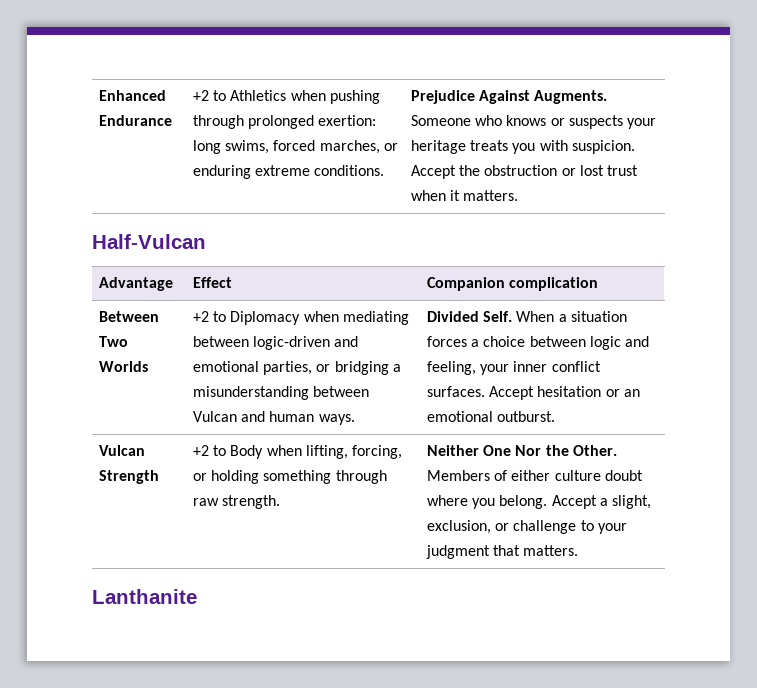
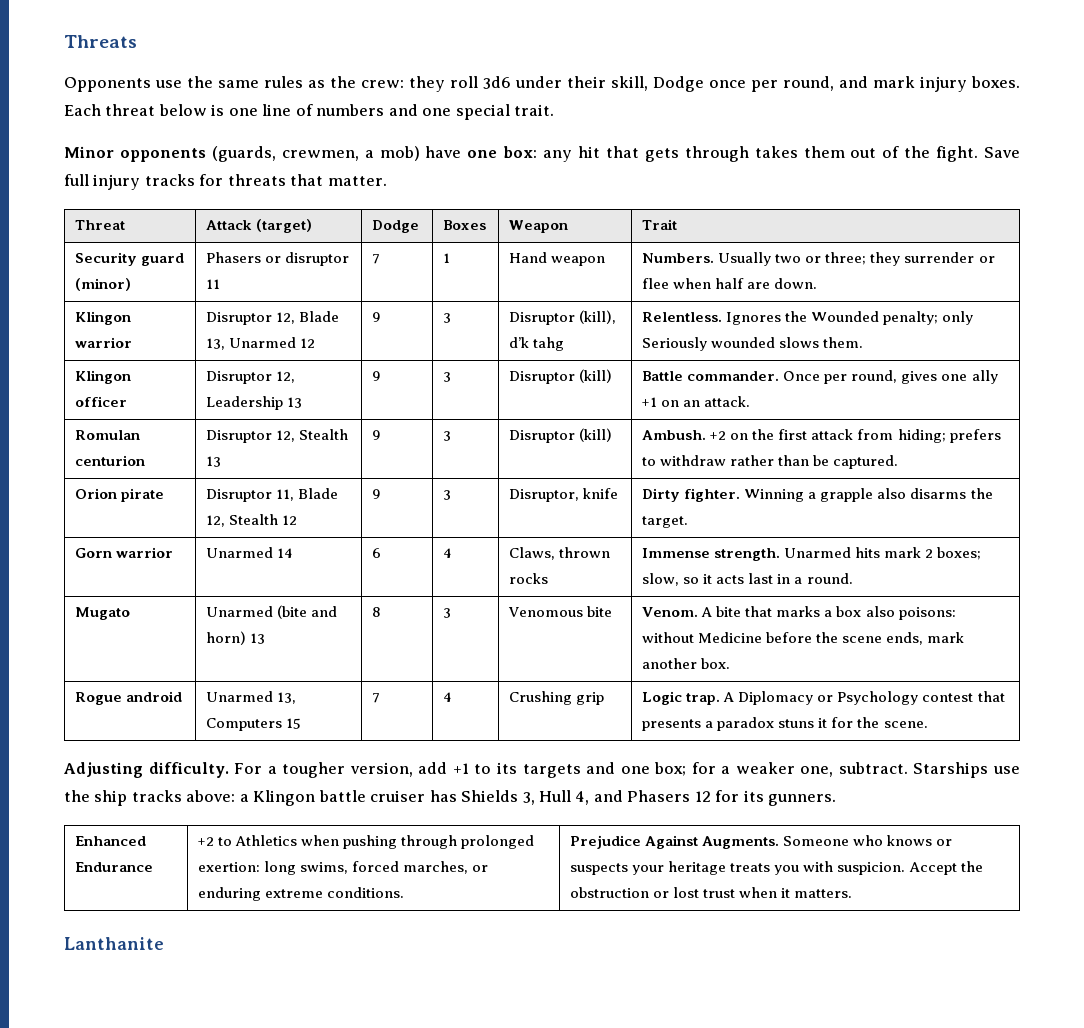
(98, 95) none -> [64,35,137,48] [64,76,1020,92] [64,104,555,120] [64,146,1020,162] [64,174,387,190] [75,220,126,230] [206,219,313,233] [372,220,420,233] [443,220,487,230] [509,220,569,233] [642,219,678,230] [75,252,185,266] [75,278,132,291] [206,252,350,266] [206,279,221,289] [372,254,381,264] [443,253,451,263] [509,252,606,266] [642,252,995,266] [642,278,818,289] [75,311,132,325] [75,337,133,348] [206,311,340,325] [206,337,316,350] [372,312,382,322] [443,313,452,323] [509,310,617,325] [509,337,565,351] [642,311,974,325] [642,337,864,351] [75,370,132,384] [75,396,128,407] [206,371,296,384] [206,396,303,410] [372,371,382,381] [443,372,452,382] [509,369,613,384] [642,370,998,384] [642,396,751,407] [75,430,141,440] [75,455,146,466] [206,429,349,443] [206,456,222,467] [372,430,382,440] [443,431,452,441] [509,428,613,443] [642,429,1001,443] [642,455,899,469] [75,488,165,502] [206,488,339,502] [206,514,298,527] [372,489,382,499] [443,490,452,500] [509,488,619,502] [642,488,993,502] [642,516,689,528] [75,547,174,558] [206,547,294,558] [372,548,382,558] [443,548,453,558] [509,547,611,560] [509,573,549,584] [642,547,982,561] [642,573,853,586] [75,607,131,620] [206,605,338,619] [206,631,266,645] [372,607,382,617] [443,608,452,618] [508,606,613,617] [642,606,956,620] [642,632,965,645] [642,658,731,669] [75,691,183,705] [206,691,297,704] [206,718,302,731] [372,693,381,703] [443,692,453,702] [509,691,605,705] [642,691,1005,705] [642,717,928,731] [64,762,1020,778] [64,790,837,806] Threats // Opponents use the same rules as the crew: they roll 3d6 under their skill, Dodge once per round, and mark injury boxes. Each threat below is one line of numbers and one special trait. // Minor opponents (guards, crewmen, a mob) have one box: any hit that gets through takes them out of the fight. Save full injury tracks for threats that matter. // Threat | Attack (target) | Dodge | Boxes | Weapon | Trait // Security guard (minor) | Phasers or disruptor 11 | 7 | 1 | Hand weapon | Numbers. Usually two or three; they surrender or flee when half are down. // Klingon warrior | Disruptor 12, Blade 13, Unarmed 12 | 9 | 3 | Disruptor (kill), d’k tahg | Relentless. Ignores the Wounded penalty; only Seriously wounded slows them. // Klingon officer | Disruptor 12, Leadership 13 | 9 | 3 | Disruptor (kill) | Battle commander. Once per round, gives one ally +1 on an attack. // Romulan centurion | Disruptor 12, Stealth 13 | 9 | 3 | Disruptor (kill) | Ambush. +2 on the first attack from hiding; prefers to withdraw rather than be captured. // Orion pirate | Disruptor 11, Blade 12, Stealth 12 | 9 | 3 | Disruptor, knife | Dirty fighter. Winning a grapple also disarms the target. // Gorn warrior | Unarmed 14 | 6 | 4 | Claws, thrown rocks | Immense strength. Unarmed hits mark 2 boxes; slow, so it acts last in a round. // Mugato | Unarmed (bite and horn) 13 | 8 | 3 | Venomous bite | Venom. A bite that marks a box also poisons: without Medicine before the scene ends, mark another box. // Rogue android | Unarmed 13, Computers 15 | 7 | 4 | Crushing grip | Logic trap. A Diplomacy or Psychology contest that presents a paradox stuns it for the scene. // Adjusting difficulty. For a tougher version, add +1 to its targets and one box; for a weaker one, subtract. Starships use the ship tracks above: a Klingon battle cruiser has Shields 3, Hull 4, and Phasers 12 for its gunners. //
[92,234,206,249] [98,277,173,291] [192,277,232,288] [426,277,598,291] [98,311,159,322] [98,336,128,347] [98,361,148,372] [192,311,409,325] [192,336,359,350] [192,361,401,375] [192,386,369,400] [192,411,355,425] [426,311,627,322] [426,336,650,350] [426,361,601,375] [426,386,640,400] [426,411,555,422] [98,445,145,456] [98,470,159,484] [192,445,403,459] [192,470,387,484] [192,495,280,509] [426,445,617,456] [426,470,643,481] [426,495,652,509] [426,520,627,534] [425,545,579,559] // Half-Vulcan // Advantage | Effect | Companion complication // Between Two Worlds | +2 to Diplomacy when mediating between logic-driven and emotional parties, or bridging a misunderstanding between Vulcan and human ways. | Divided Self. When a situation forces a choice between logic and feeling, your inner conflict surfaces. Accept hesitation or an emotional outburst. // Vulcan Strength | +2 to Body when lifting, forcing, or holding something through raw strength. | Neither One Nor the Other. Members of either culture doubt where you belong. Accept a slight, exclusion, or challenge to your judgment that matters. -> (853, 893) none

